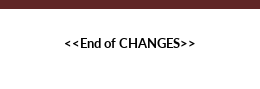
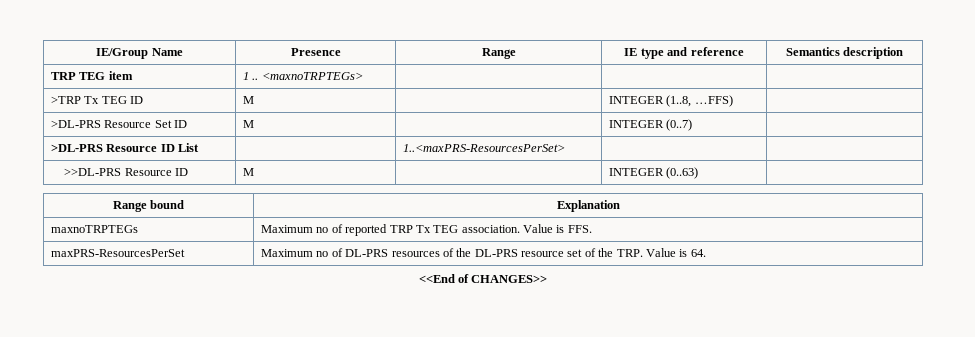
(63, 43) none -> [96,48,183,59] [290,48,341,56] [481,48,516,59] [624,47,744,59] [785,47,904,59] [51,71,133,80] [243,72,363,80] [51,96,144,104] [243,96,255,104] [609,95,733,107] [51,120,188,128] [243,120,255,128] [609,119,693,131] [51,143,200,152] [403,144,566,152] [64,168,189,176] [243,168,255,176] [609,167,699,179] [112,200,185,212] [556,200,620,212] [51,225,139,233] [261,224,592,236] [51,249,186,257] [261,248,706,257] IE/Group Name | Presence | Range | IE type and reference | Semantics description // TRP TEG item | 1 .. <maxnoTRPTEGs> | | | // >TRP Tx TEG ID | M | | INTEGER (1..8, …FFS) | // >DL-PRS Resource Set ID | M | | INTEGER (0..7) | // >DL-PRS Resource ID List | | 1..<maxPRS-ResourcesPerSet> | | // >>DL-PRS Resource ID | M | | INTEGER (0..63) | // Range bound | Explanation // maxnoTRPTEGs | Maximum no of reported TRP Tx TEG association. Value is FFS. // maxPRS-ResourcesPerSet | Maximum no of DL-PRS resources of the DL-PRS resource set of the TRP. Value is 64. //

